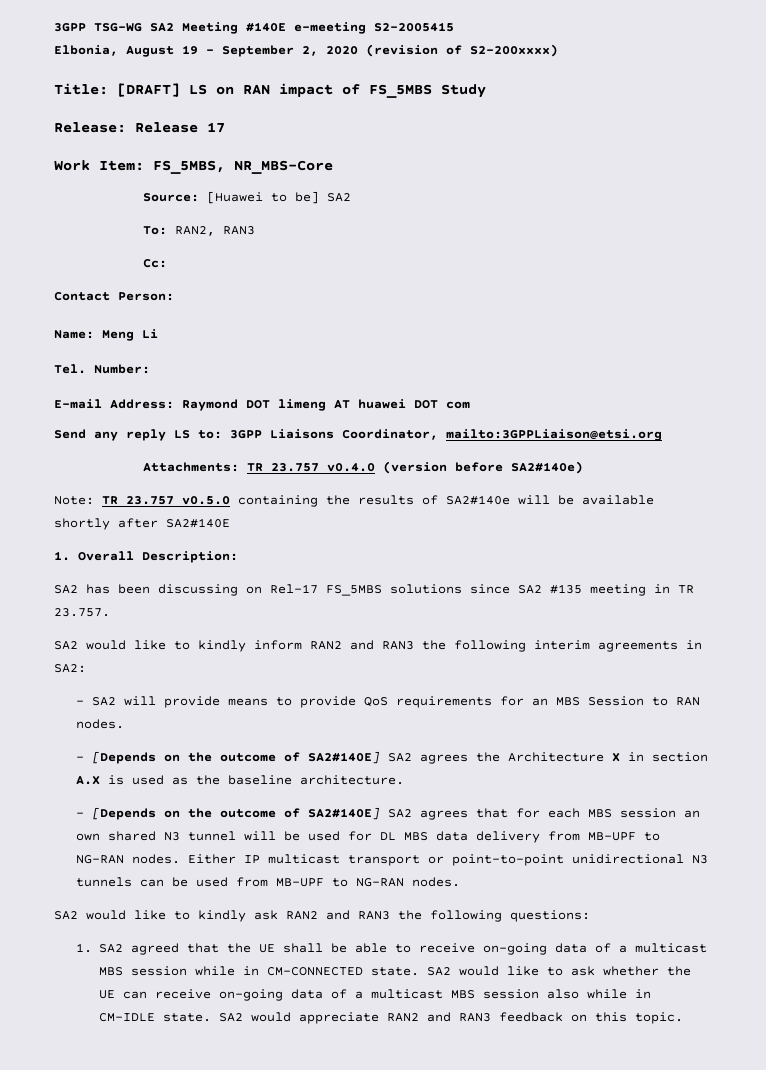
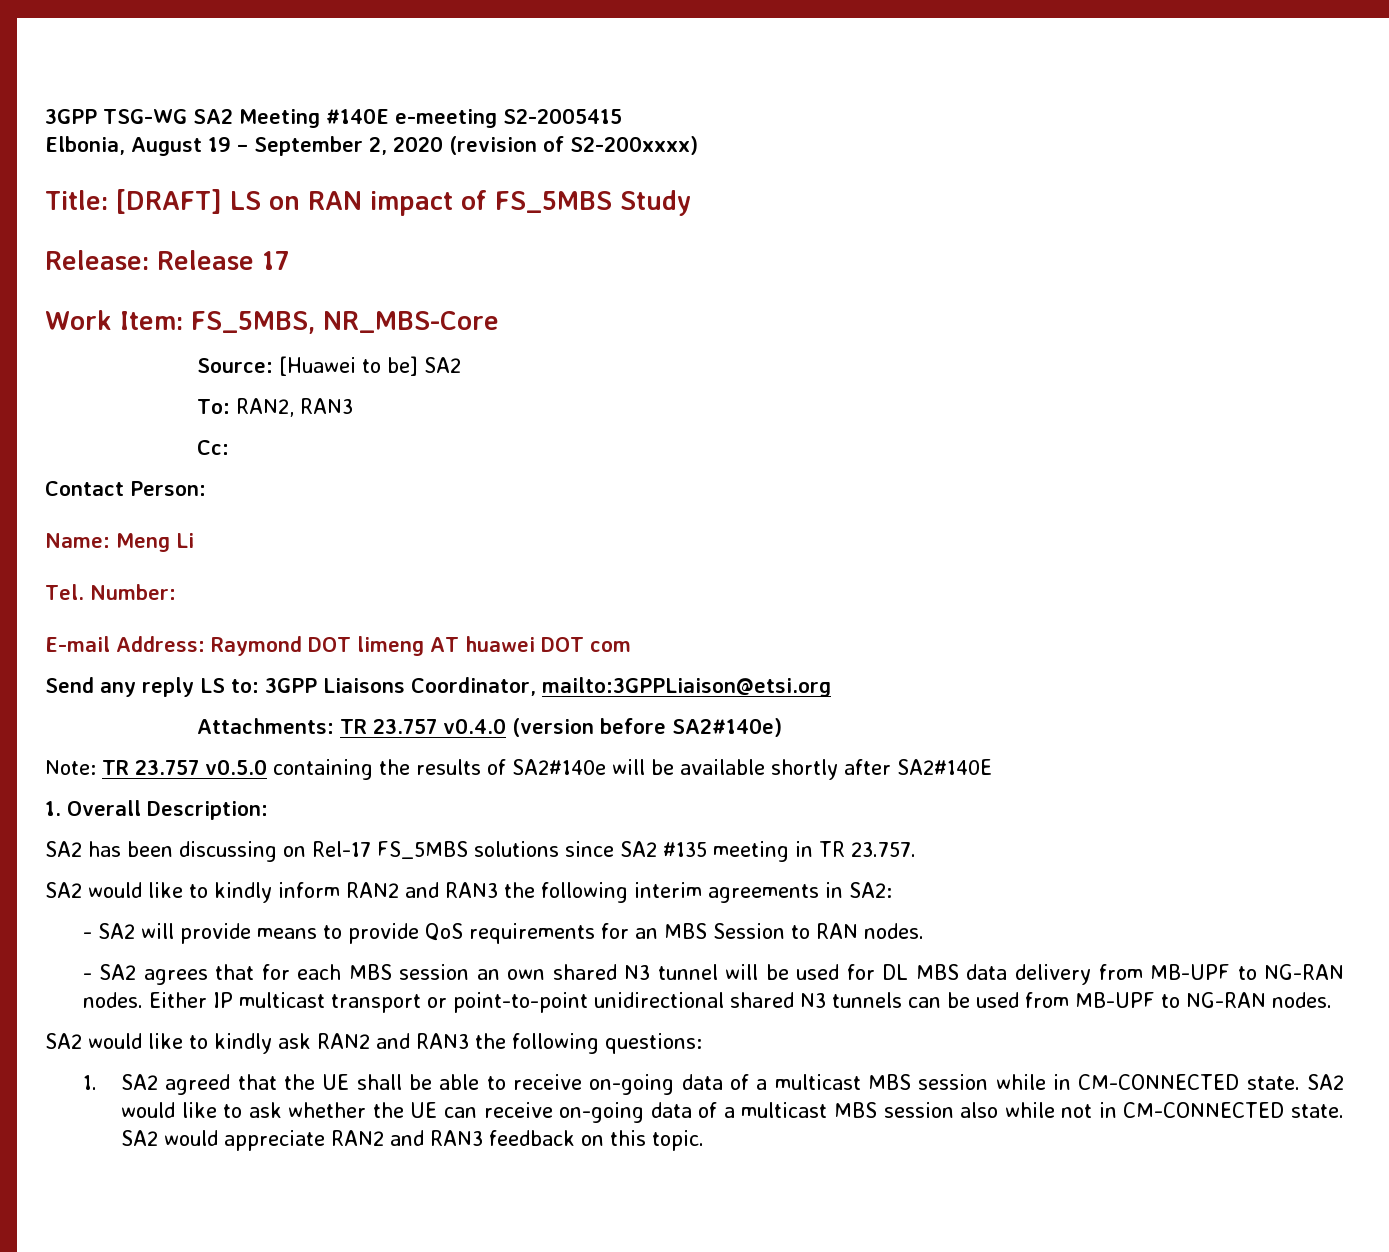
[92,751,709,764] [76,775,405,785] [76,807,381,820] [Depends on the outcome of SA2#140E] SA2 agrees the Architecture X in section A.X is used as the baseline architecture. // - [Depends on the outcome of SA2#140E] -> (92, 976) none
(685, 859) none -> [729,992,794,1008] shared
[635,989,652,999] [99,1013,156,1022] in CM-IDLE -> [1061,1102,1285,1118] not in CM-CONNECTED

